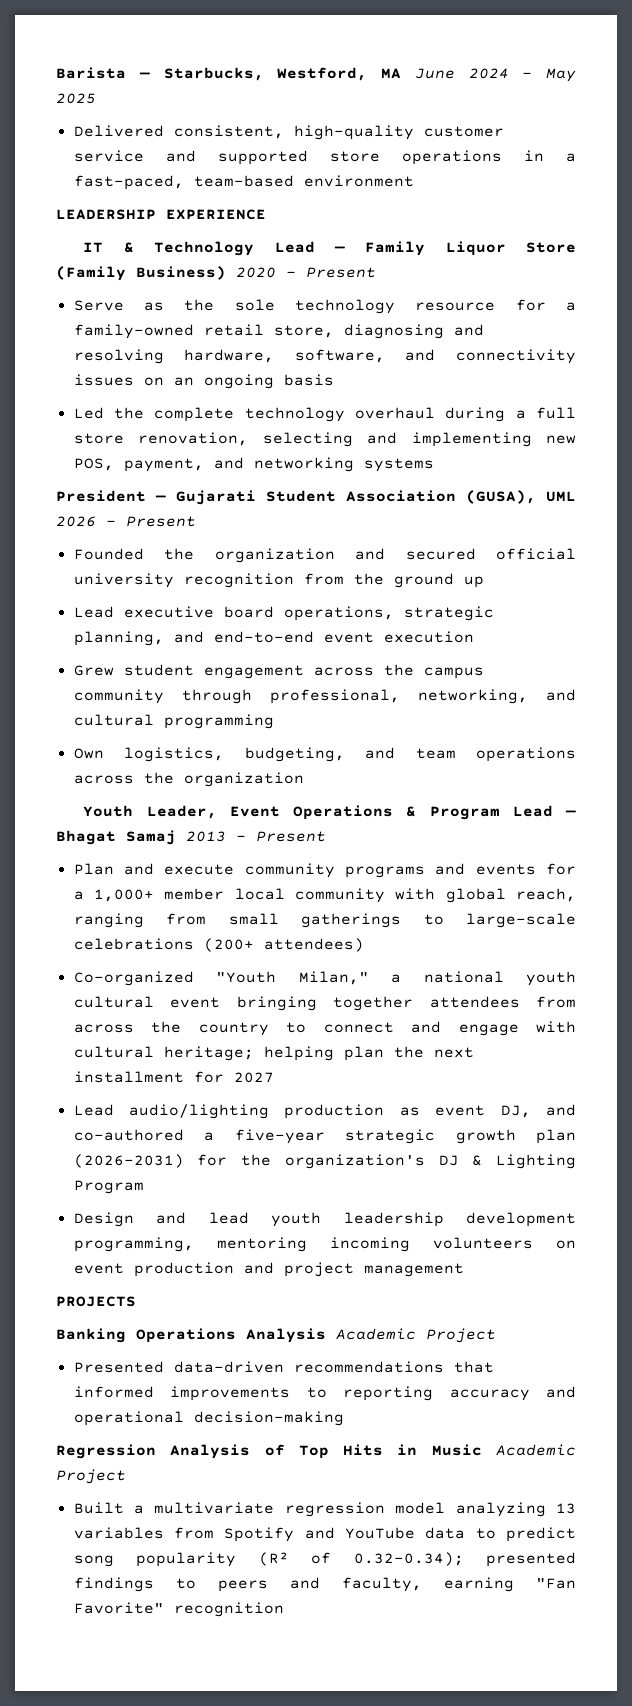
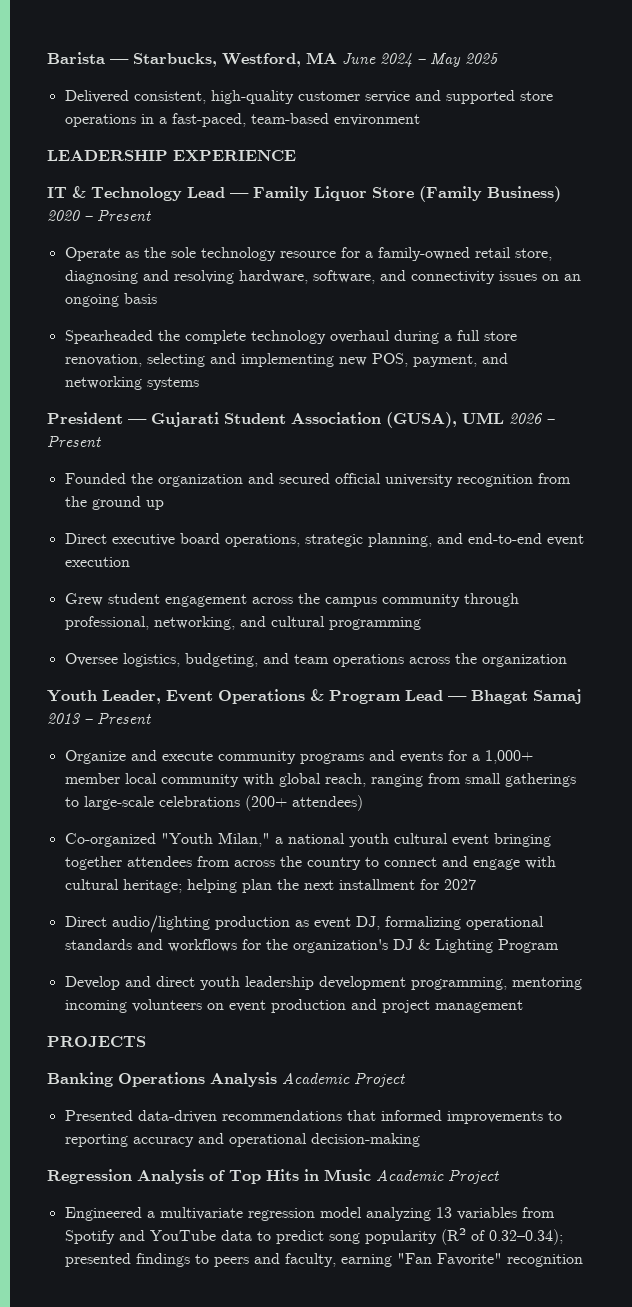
[73,300,124,311] Serve -> [64,247,120,261] Operate
[73,407,104,419] Led -> [64,330,153,344] Spearheaded
[73,606,114,618] Lead -> [64,533,107,544] Direct
[73,748,104,759] Own -> [64,653,118,666] Oversee
[73,863,114,875] Plan -> [64,750,126,764] Organize
[73,1104,114,1116] Lead -> [64,916,107,927] Direct
[545,1104,576,1116] [73,1129,576,1144] [73,1154,184,1168] and co-authored a five-year strategic growth plan (2026–2031) -> [384,916,544,930] [64,939,237,952] formalizing operational standards and workflows
[73,1212,249,1227] Design and lead -> [64,976,195,990] Develop and direct
[73,1502,124,1514] Built -> [64,1207,142,1221] Engineered

